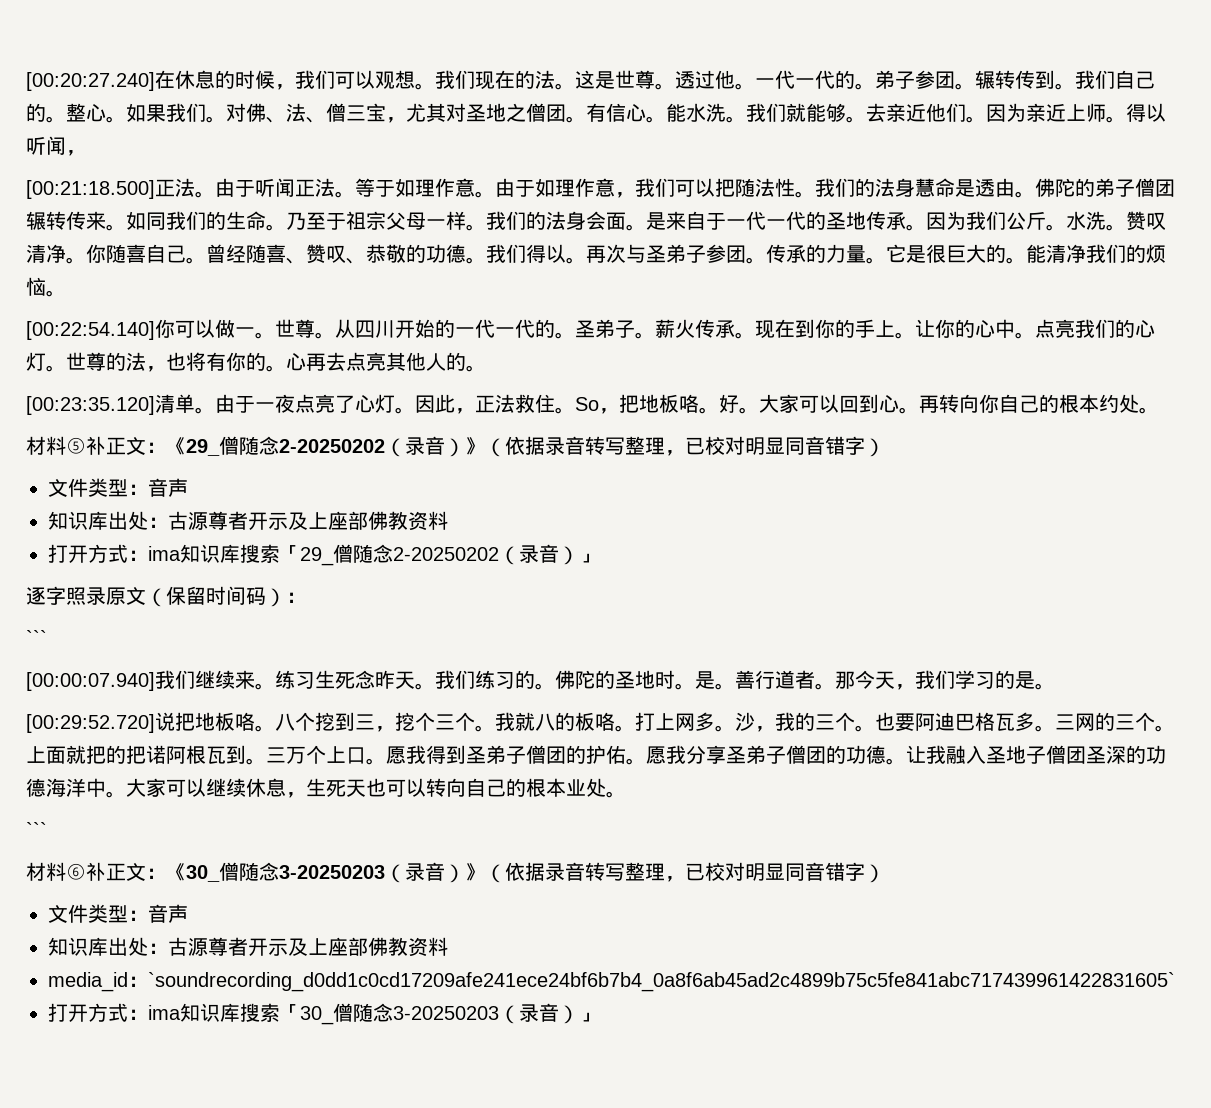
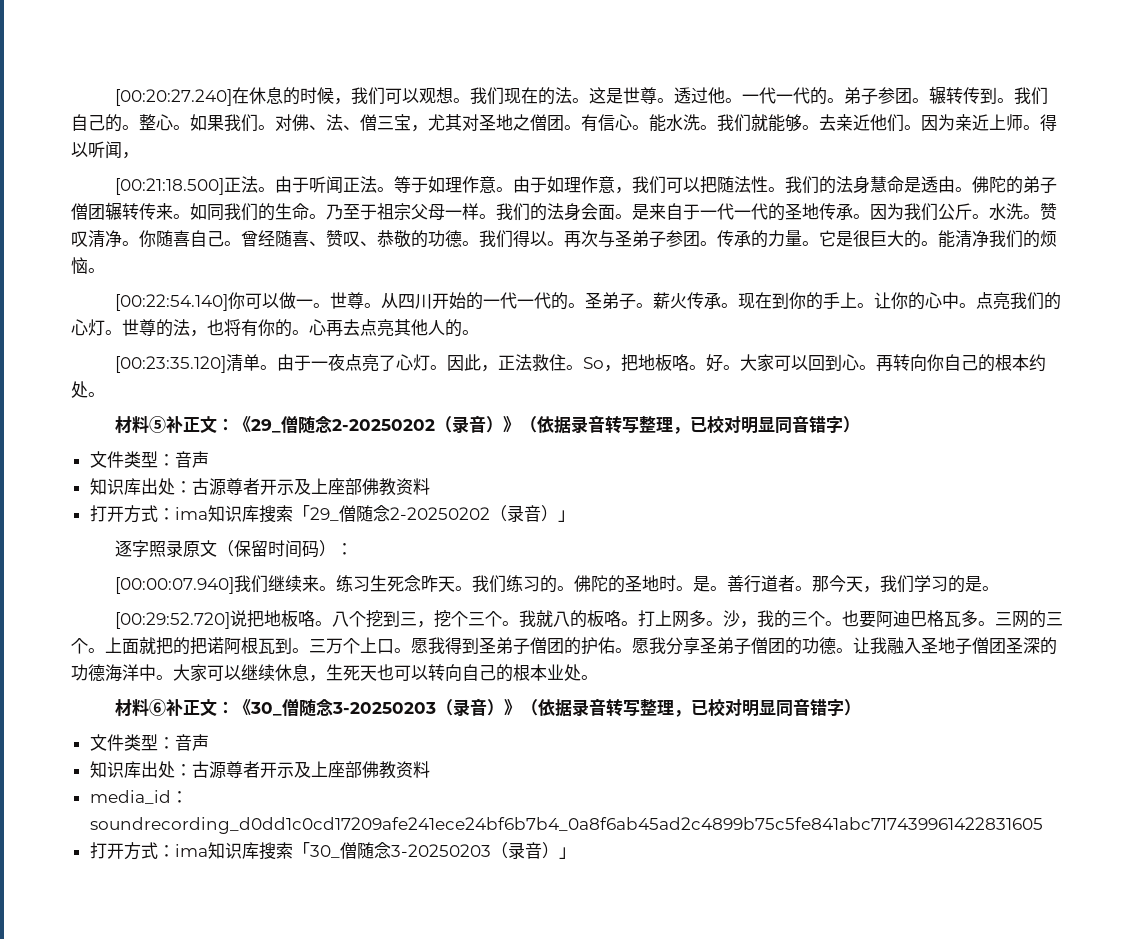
[26,630,47,645] // ``` -> (353, 549) none
[26,822,47,837] // ``` -> (598, 677) none
[148,972,1175,992] `soundrecording_d0dd1c0cd17209afe241ece24bf6b7b4_0a8f6ab45ad2c4899b75c5fe841abc717439961422831605` -> [89,817,1043,834] soundrecording_d0dd1c0cd17209afe241ece24bf6b7b4_0a8f6ab45ad2c4899b75c5fe841abc717439961422831605

